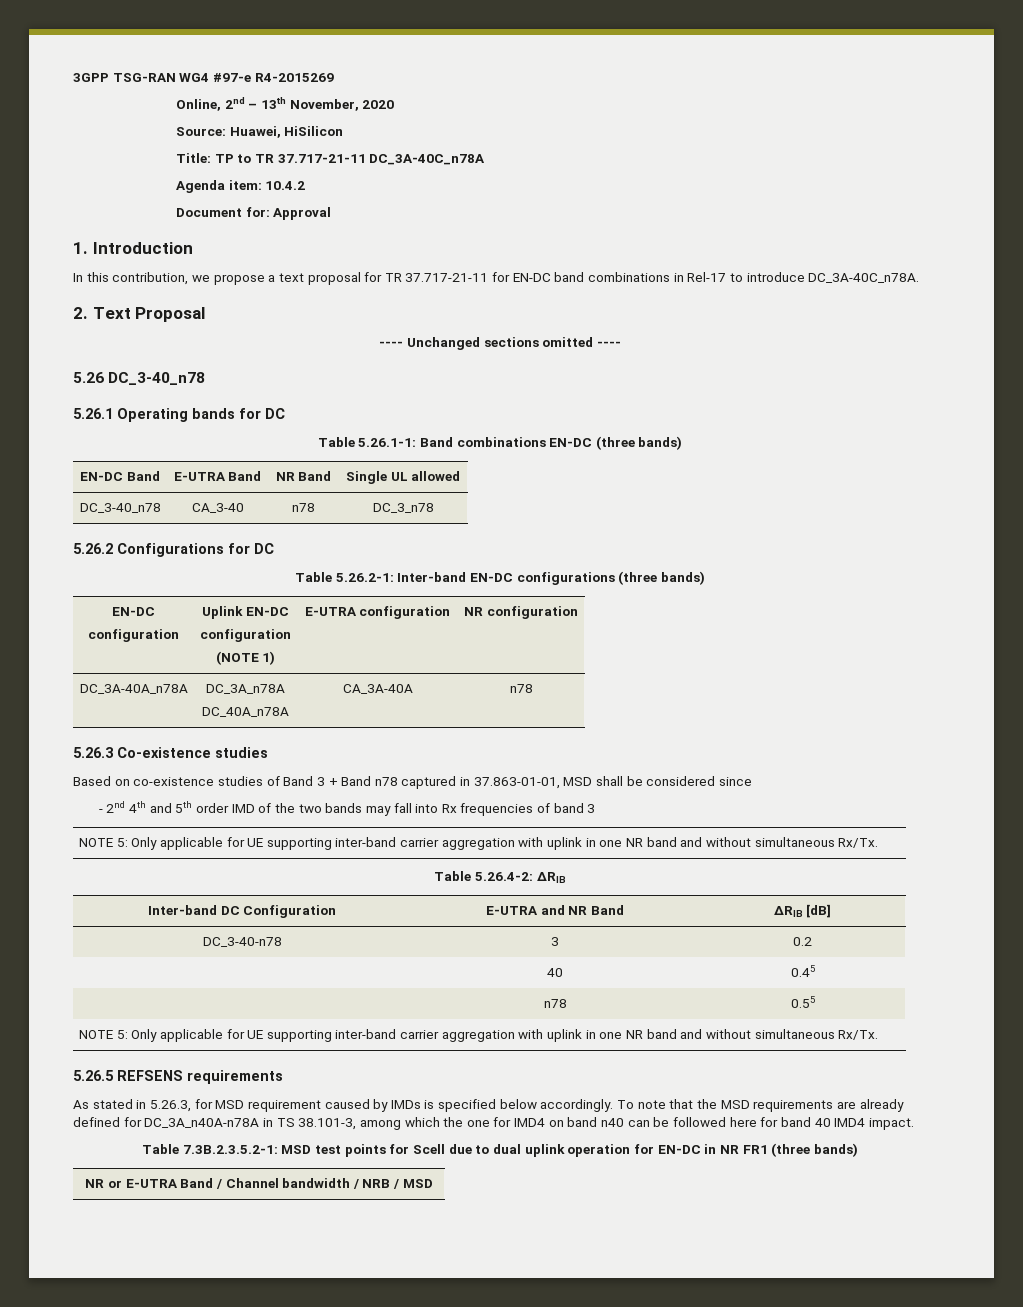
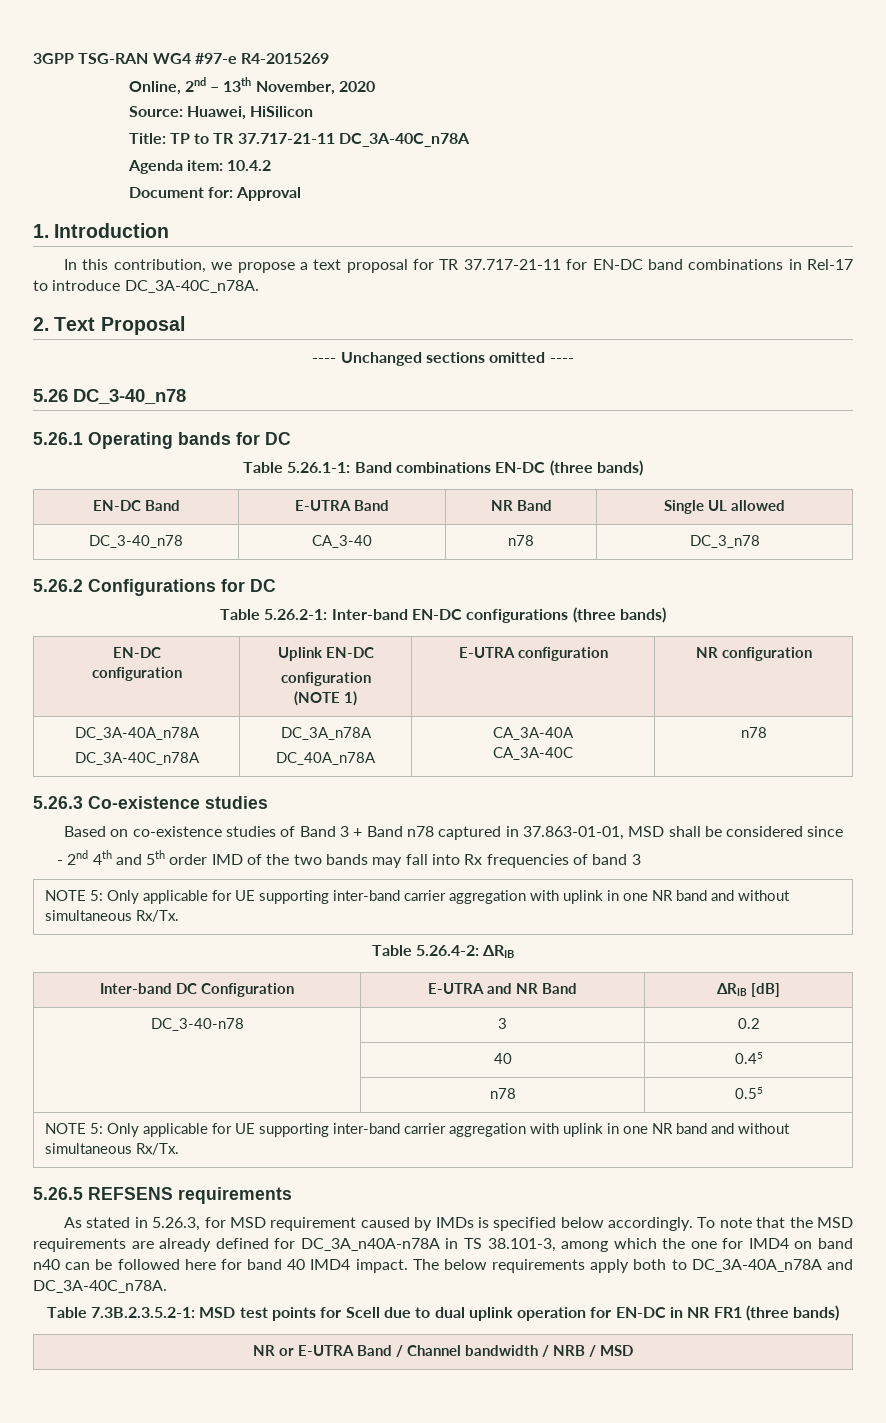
(188, 689) none -> [74,752,200,765] // DC_3A-40C_n78A
(413, 689) none -> [493,747,573,760] // CA_3A-40C
(914, 1124) none -> [412,1259,853,1273] [33,1280,167,1293] The below requirements apply both to DC_3A-40A_n78A and DC_3A-40C_n78A.

